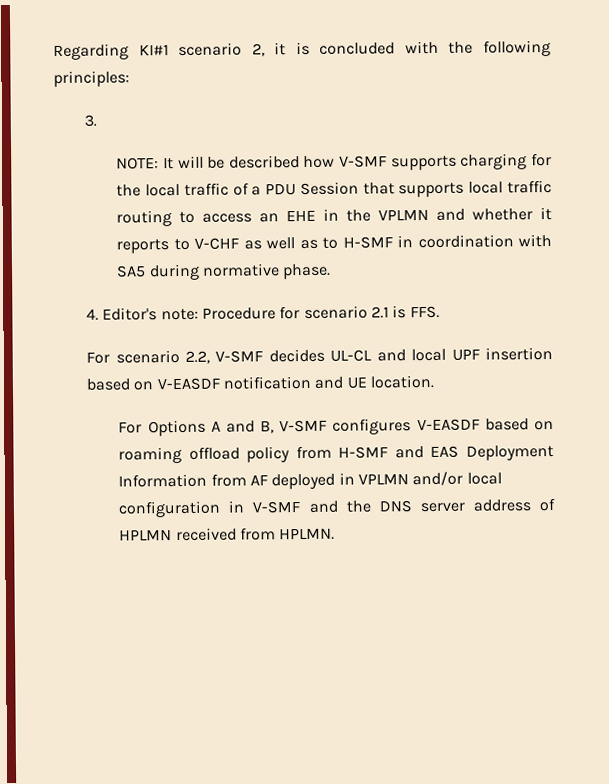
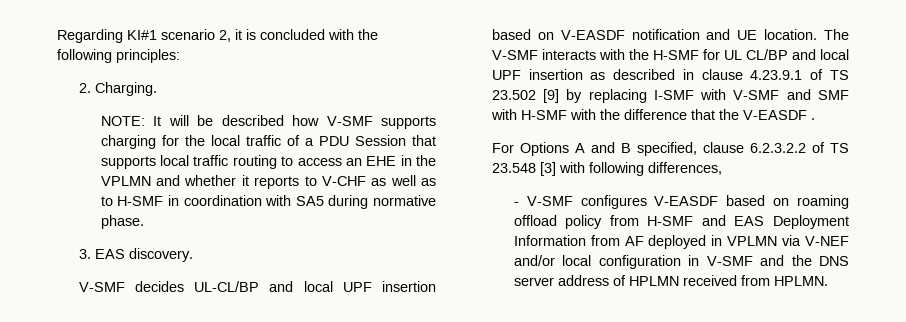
[84,114,98,127] 3. -> [78,82,157,96] 2. Charging.
[86,305,440,321] [86,350,211,364] 4. Editor's note: Procedure for scenario 2.1 is FFS. // For scenario 2.2, -> [78,248,193,262] 3. EAS discovery. //
[330,349,373,362] UL-CL -> [194,281,260,292] UL-CL/BP
[118,419,275,437] // For Options A and B, -> [824,29,849,40] [491,49,849,60] [491,69,849,80] [491,89,849,103] [490,109,815,120] [491,142,849,156] [491,162,722,176] [513,202,519,206] The V-SMF interacts with the H-SMF for UL CL/BP and local UPF insertion as described in clause 4.23.9.1 of TS 23.502 [9] by replacing I-SMF with V-SMF and SMF with H-SMF with the difference that the V-EASDF . // For Options A and B specified, clause 6.2.3.2.2 of TS 23.548 [3] with following differences, // -
(409, 479) none -> [782,235,849,246] via V-NEF

